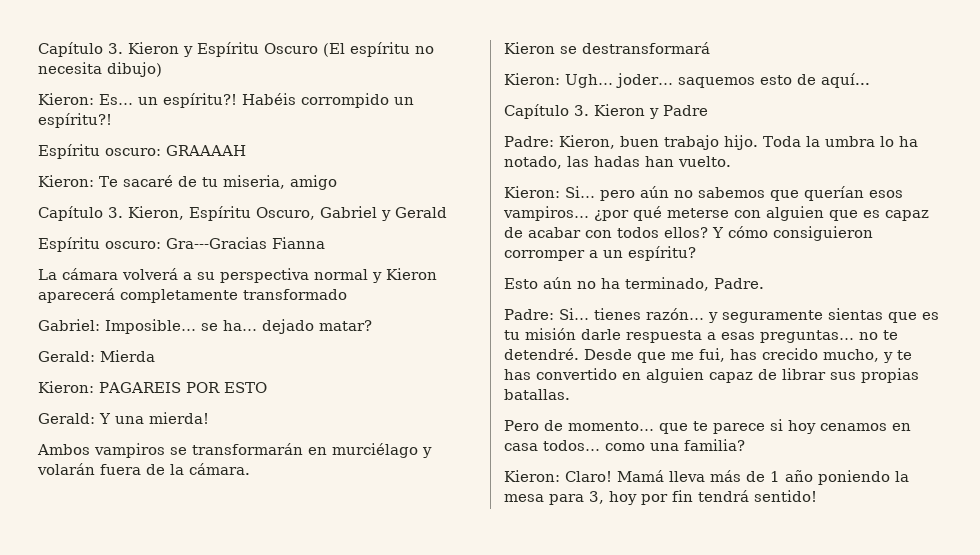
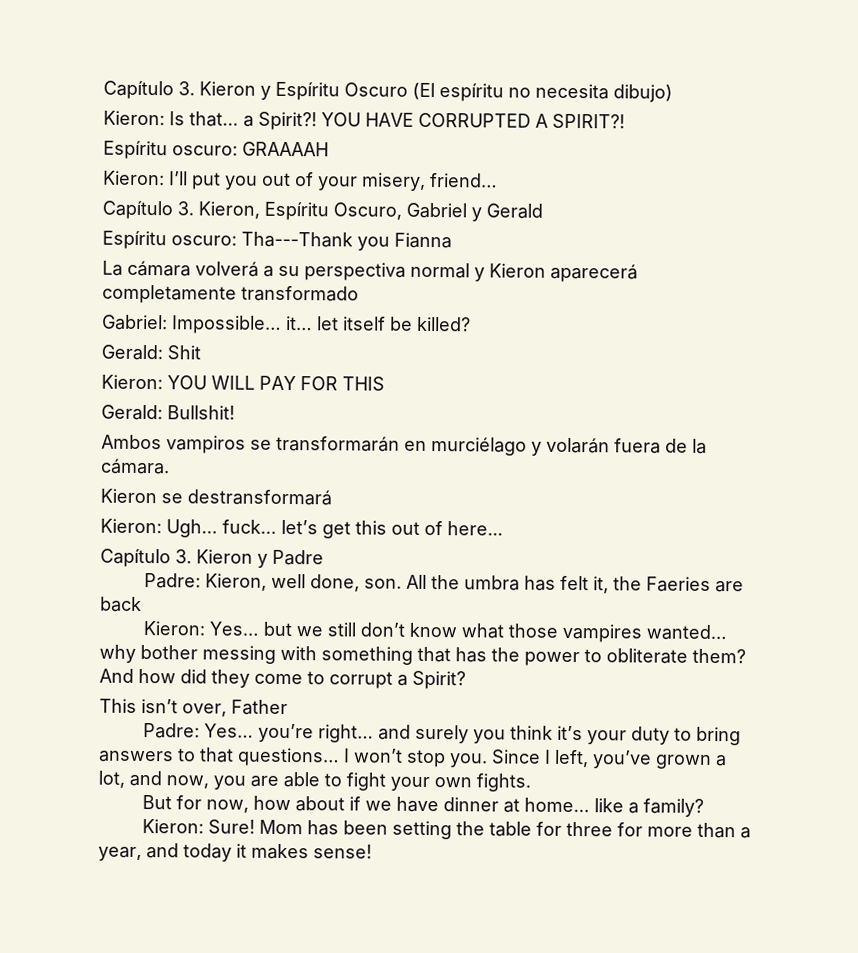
[99,93,414,108] [38,113,112,128] [38,144,246,159] [38,175,337,190] Es… un espíritu?! Habéis corrompido un espíritu?! // Espíritu oscuro: GRAAAAH // Kieron: Te sacaré de tu miseria, amigo -> [169,111,625,131] [103,140,329,160] [103,170,498,191] Is that… a Spirit?! YOU HAVE CORRUPTED A SPIRIT?! // Espíritu oscuro: GRAAAAH // Kieron: I’ll put you out of your misery, friend…
[166,237,267,249] Gra---Gracias -> [241,231,390,251] Tha---Thank you
[105,319,372,334] [38,350,155,362] [38,381,267,393] [38,412,209,424] Imposible… se ha… dejado matar? // Gerald: Mierda // Kieron: PAGAREIS POR ESTO // Gerald: Y una mierda! -> [171,315,471,334] [101,344,201,361] [101,374,385,391] [101,404,235,421] Impossible… it… let itself be killed? // Gerald: Shit // Kieron: YOU WILL PAY FOR THIS // Gerald: Bullshit!
[616,73,870,88] joder… saquemos esto de aquí... -> [222,519,503,539] fuck… let’s get this out of here...
[620,135,918,150] [504,156,731,169] [504,186,903,201] [503,206,929,221] [504,226,873,241] [504,246,696,261] [504,277,764,291] [504,308,939,323] [504,328,898,343] [504,348,912,363] [504,368,919,383] [504,389,570,400] [504,419,911,434] [504,439,745,451] [504,470,909,485] [504,490,817,505] buen trabajo hijo. Toda la umbra lo ha notado, las hadas han vuelto. // Kieron: Si… pero aún no sabemos que querían esos vampiros… ¿por qué meterse con alguien que es capaz de acabar con todos ellos? Y cómo consiguieron corromper a un espíritu? // Esto aún no ha terminado, Padre. // Padre: Si… tienes razón… y seguramente sientas que es tu misión darle respuesta a esas preguntas… no te detendré. Desde que me fui, has crecido mucho, y te has convertido en alguien capaz de librar sus propias batallas. // Pero de momento… que te parece si hoy cenamos en casa todos… como una familia? // Kieron: Claro! Mamá lleva más de 1 año poniendo la mesa para 3, hoy por fin tendrá sentido! -> [271,573,745,594] [100,596,142,612] [143,621,728,643] [99,644,746,667] [99,668,466,690] [99,698,288,717] [143,723,742,746] [99,747,727,769] [98,770,531,792] [142,795,705,817] [142,819,752,840] [98,843,372,862] well done, son. All the umbra has felt it, the Faeries are back // Kieron: Yes… but we still don’t know what those vampires wanted… why bother messing with something that has the power to obliterate them? And how did they come to corrupt a Spirit? // This isn’t over, Father // Padre: Yes… you’re right… and surely you think it’s your duty to bring answers to that questions… I won’t stop you. Since I left, you’ve grown a lot, and now, you are able to fight your own fights. // But for now, how about if we have dinner at home… like a family? // Kieron: Sure! Mom has been setting the table for three for more than a year, and today it makes sense!

